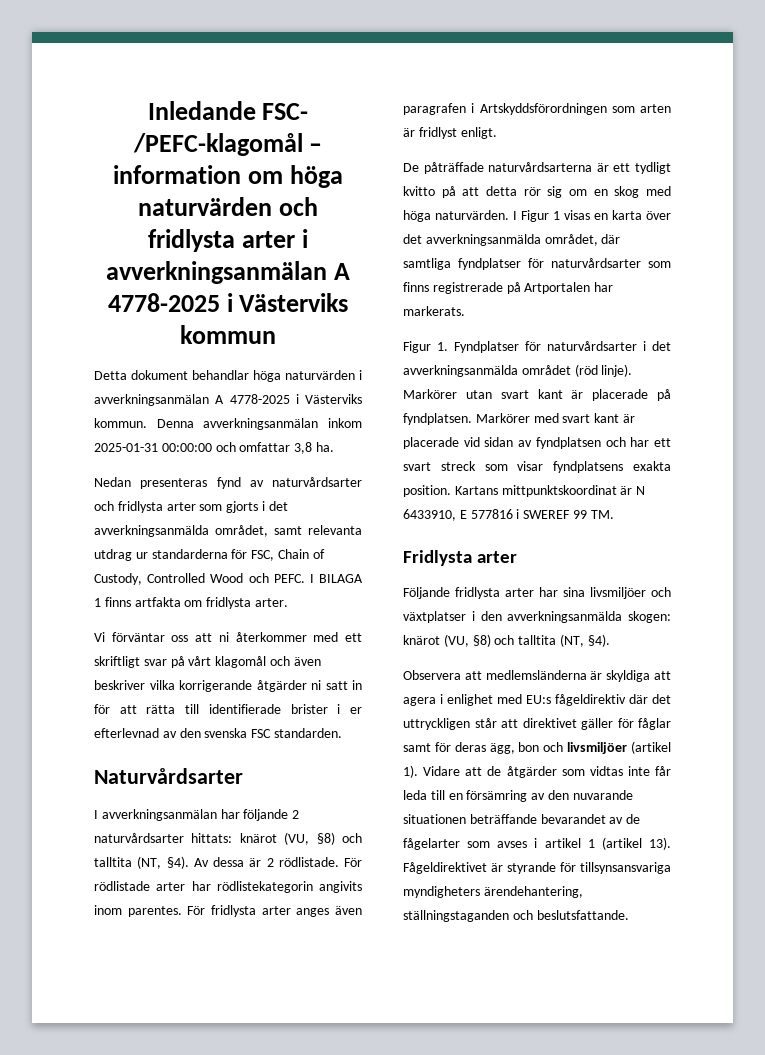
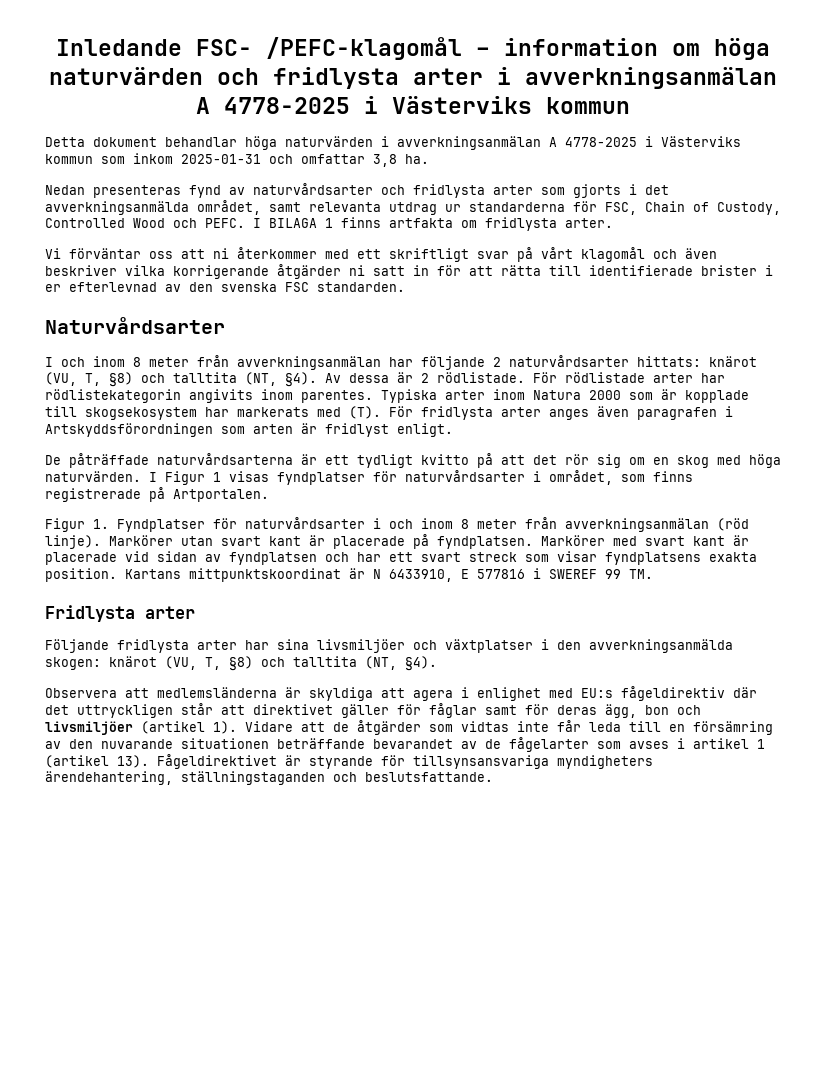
[94,418,319,430] kommun. Denna avverkningsanmälan -> [45,154,125,164] kommun som
[161,443,212,452] 00:00:00 -> (261, 159) none
(98, 814) none -> [61,355,229,367] och inom 8 meter från
(310, 838) none -> [85,373,101,386] T,
(182, 911) none -> [381,389,749,403] [45,406,381,420] Typiska arter inom Natura 2000 som är kopplade till skogsekosystem har markerats med (T).
[486,186,517,196] detta -> [533,455,557,465] det
[594,210,671,220] [403,234,621,246] [403,258,451,270] en karta över det avverkningsanmälda området, där samtliga -> (269, 476) none
(641, 263) none -> [533,470,613,485] i området,
[524,282,614,294] [403,306,465,316] Artportalen har markerats. -> [173,489,269,502] Artportalen.
[652,341,671,351] [403,365,571,377] det avverkningsanmälda området -> [389,517,709,532] och inom 8 meter från avverkningsanmälan
(469, 640) none -> [205,657,221,670] T,

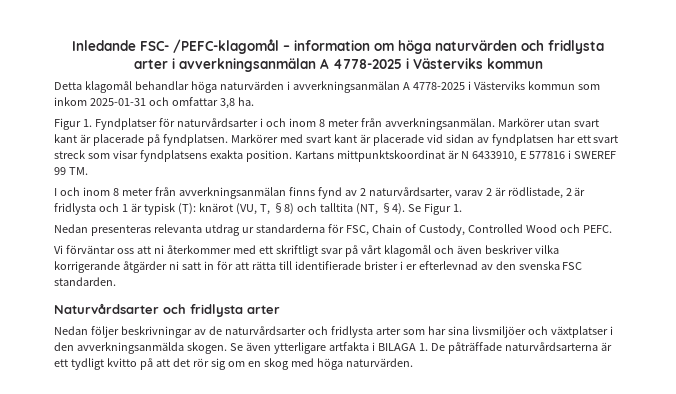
[93,137,157,147] dokument -> [84,81,132,93] klagomål
[45,183,669,198] [45,200,301,215] Nedan presenteras fynd av naturvårdsarter och fridlysta arter som gjorts i det avverkningsanmälda området, samt -> [54,118,599,130] [54,134,619,146] [54,150,616,162] [54,167,88,175] [54,187,586,199] [54,203,462,215] [54,224,151,236] Figur 1. Fyndplatser för naturvårdsarter i och inom 8 meter från avverkningsanmälan. Markörer utan svart kant är placerade på fyndplatsen. Markörer med svart kant är placerade vid sidan av fyndplatsen har ett svart streck som visar fyndplatsens exakta position. Kartans mittpunktskoordinat är N 6433910, E 577816 i SWEREF 99 TM. // I och inom 8 meter från avverkningsanmälan finns fynd av 2 naturvårdsarter, varav 2 är rödlistade, 2 är fridlysta och 1 är typisk (T): knärot (VU, T, §8) och talltita (NT, §4). Se Figur 1. // Nedan presenteras
[253,217,613,231] I BILAGA 1 finns artfakta om fridlysta arter. -> (612, 229) none
[45,355,757,370] [45,372,725,387] [45,389,749,403] [45,406,733,420] [45,423,453,437] // I och inom 8 meter från avverkningsanmälan har följande 2 naturvårdsarter hittats: knärot (VU, T, §8) och talltita (NT, §4). Av dessa är 2 rödlistade. För rödlistade arter har rödlistekategorin angivits inom parentes. Typiska arter inom Natura 2000 som är kopplade till skogsekosystem har markerats med (T). För fridlysta arter anges även paragrafen i Artskyddsförordningen som arten är fridlyst enligt. // -> [163,304,280,317] [54,326,613,338] [54,342,428,354] och fridlysta arter // Nedan följer beskrivningar av de naturvårdsarter och fridlysta arter som har sina livsmiljöer och växtplatser i den avverkningsanmälda skogen. Se även ytterligare artfakta i BILAGA 1.
[149,470,693,485] [45,487,269,502] [45,517,749,532] [45,534,749,549] [45,551,757,565] [45,568,653,582] [45,605,195,622] [45,639,733,653] [45,656,437,671] [45,686,757,701] [45,703,701,718] [45,720,773,735] [45,737,765,752] [45,754,653,769] [45,771,493,785] I Figur 1 visas fyndplatser för naturvårdsarter i området, som finns registrerade på Artportalen. // Figur 1. Fyndplatser för naturvårdsarter i och inom 8 meter från avverkningsanmälan (röd linje). Markörer utan svart kant är placerade på fyndplatsen. Markörer med svart kant är placerade vid sidan av fyndplatsen och har ett svart streck som visar fyndplatsens exakta position. Kartans mittpunktskoordinat är N 6433910, E 577816 i SWEREF 99 TM. // Fridlysta arter // Följande fridlysta arter har sina livsmiljöer och växtplatser i den avverkningsanmälda skogen: knärot (VU, T, §8) och talltita (NT, §4). // Observera att medlemsländerna är skyldiga att agera i enlighet med EU:s fågeldirektiv där det uttryckligen står att direktivet gäller för fåglar samt för deras ägg, bon och livsmiljöer (artikel 1). Vidare att de åtgärder som vidtas inte får leda till en försämring av den nuvarande situationen beträffande bevarandet av de fågelarter som avses i artikel 1 (artikel 13). Fågeldirektivet är styrande för tillsynsansvariga myndigheters ärendehantering, ställningstaganden och beslutsfattande. -> (413, 362) none

